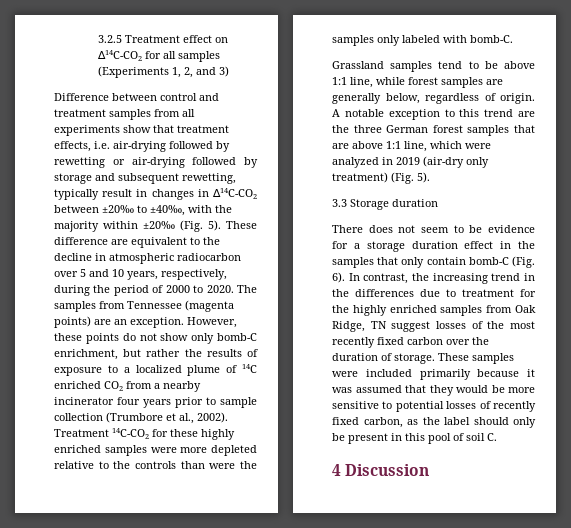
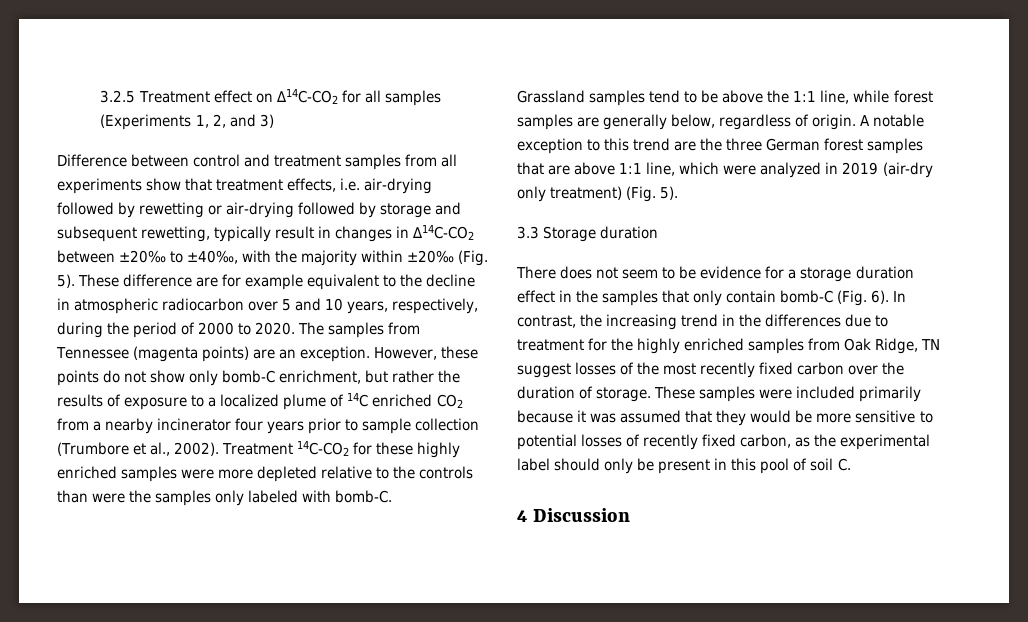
(128, 242) none -> [222,274,304,290] for example
(535, 65) none -> [767,90,790,103] the
(440, 421) none -> [840,434,931,450] experimental

